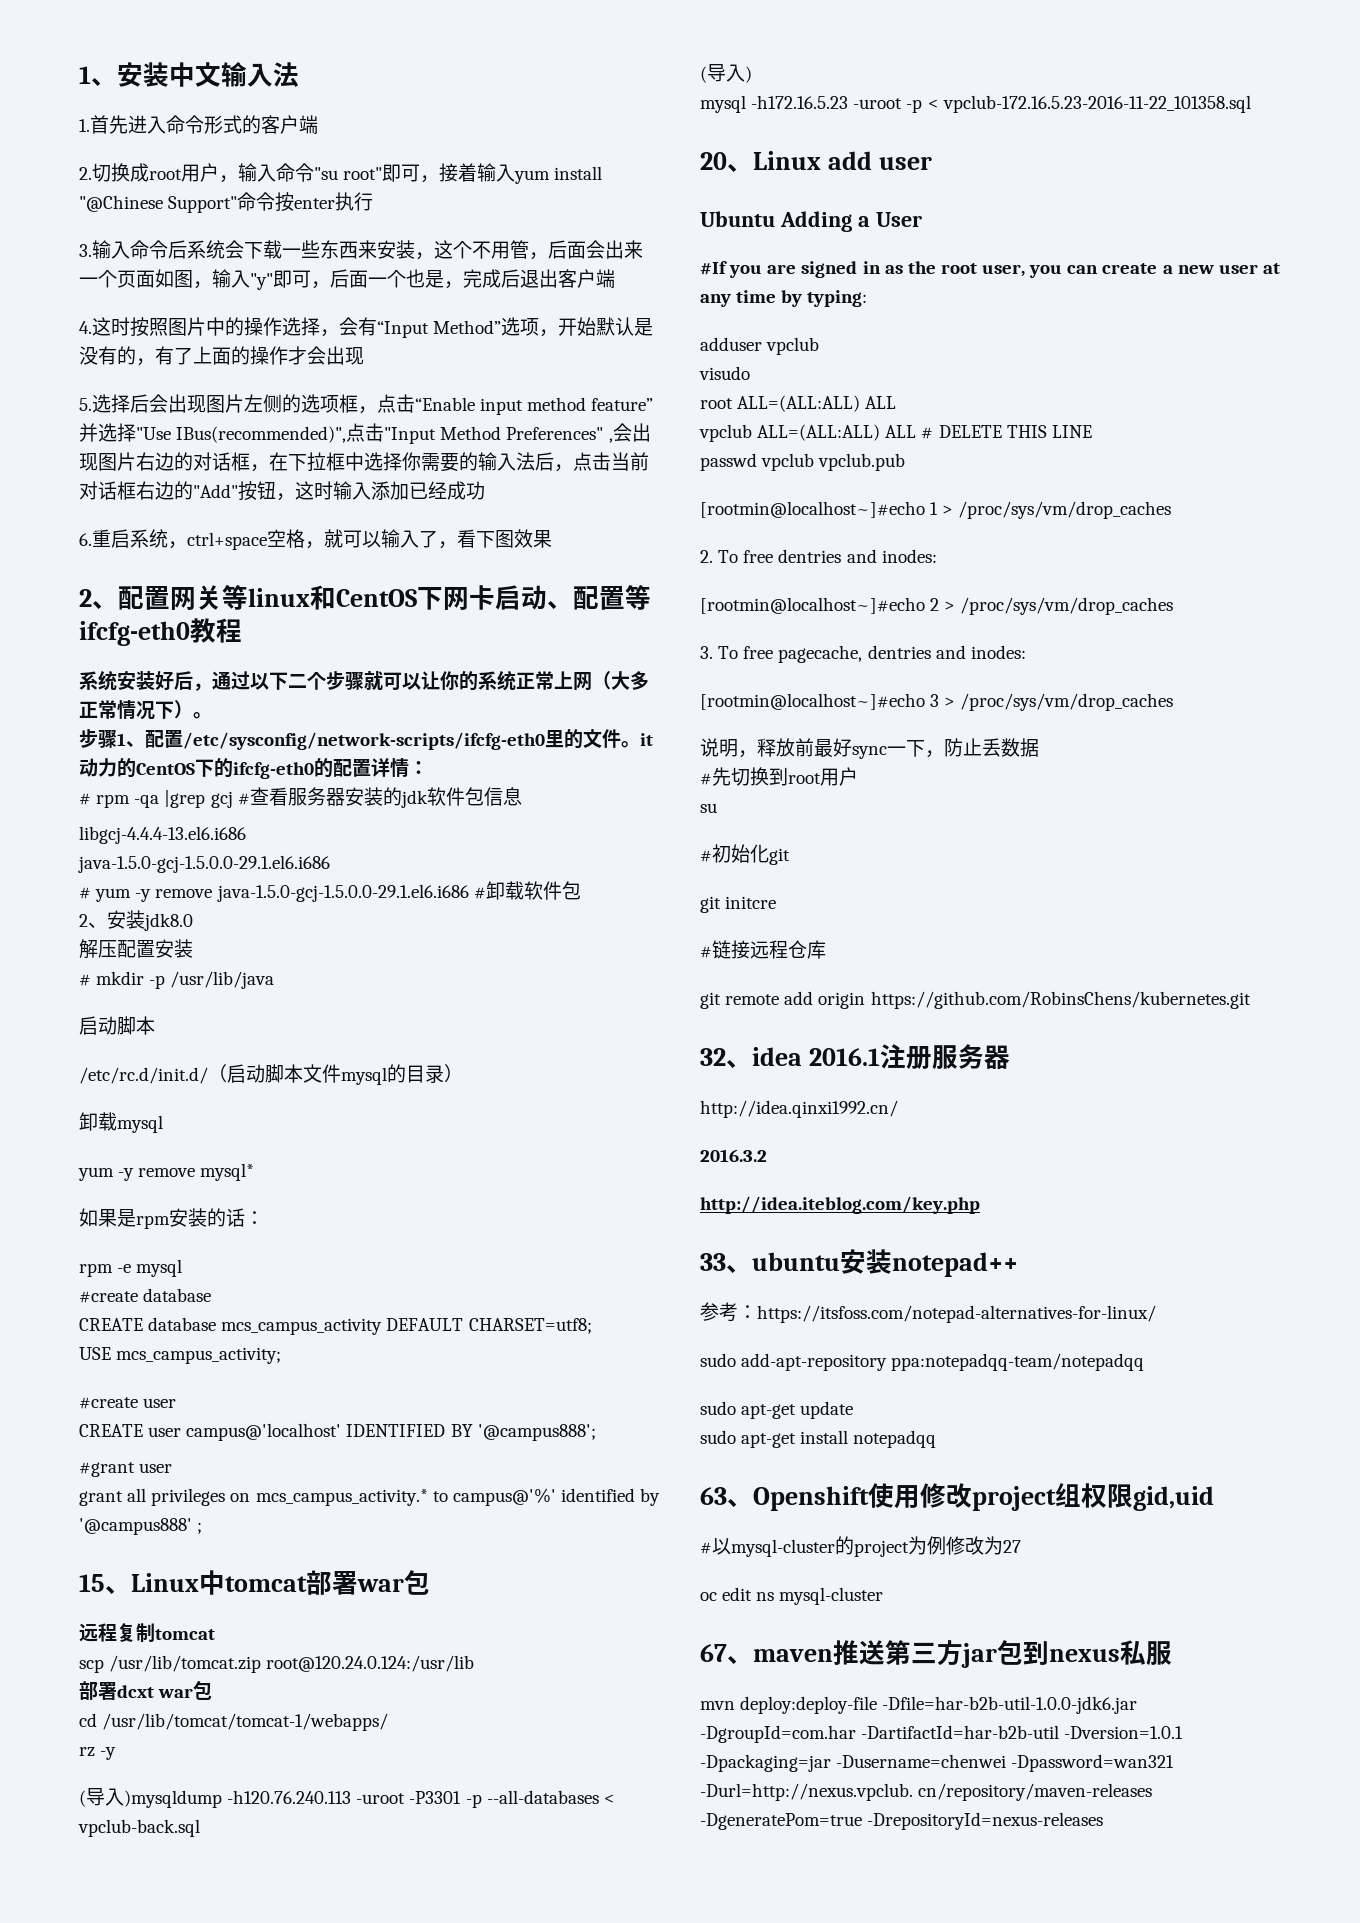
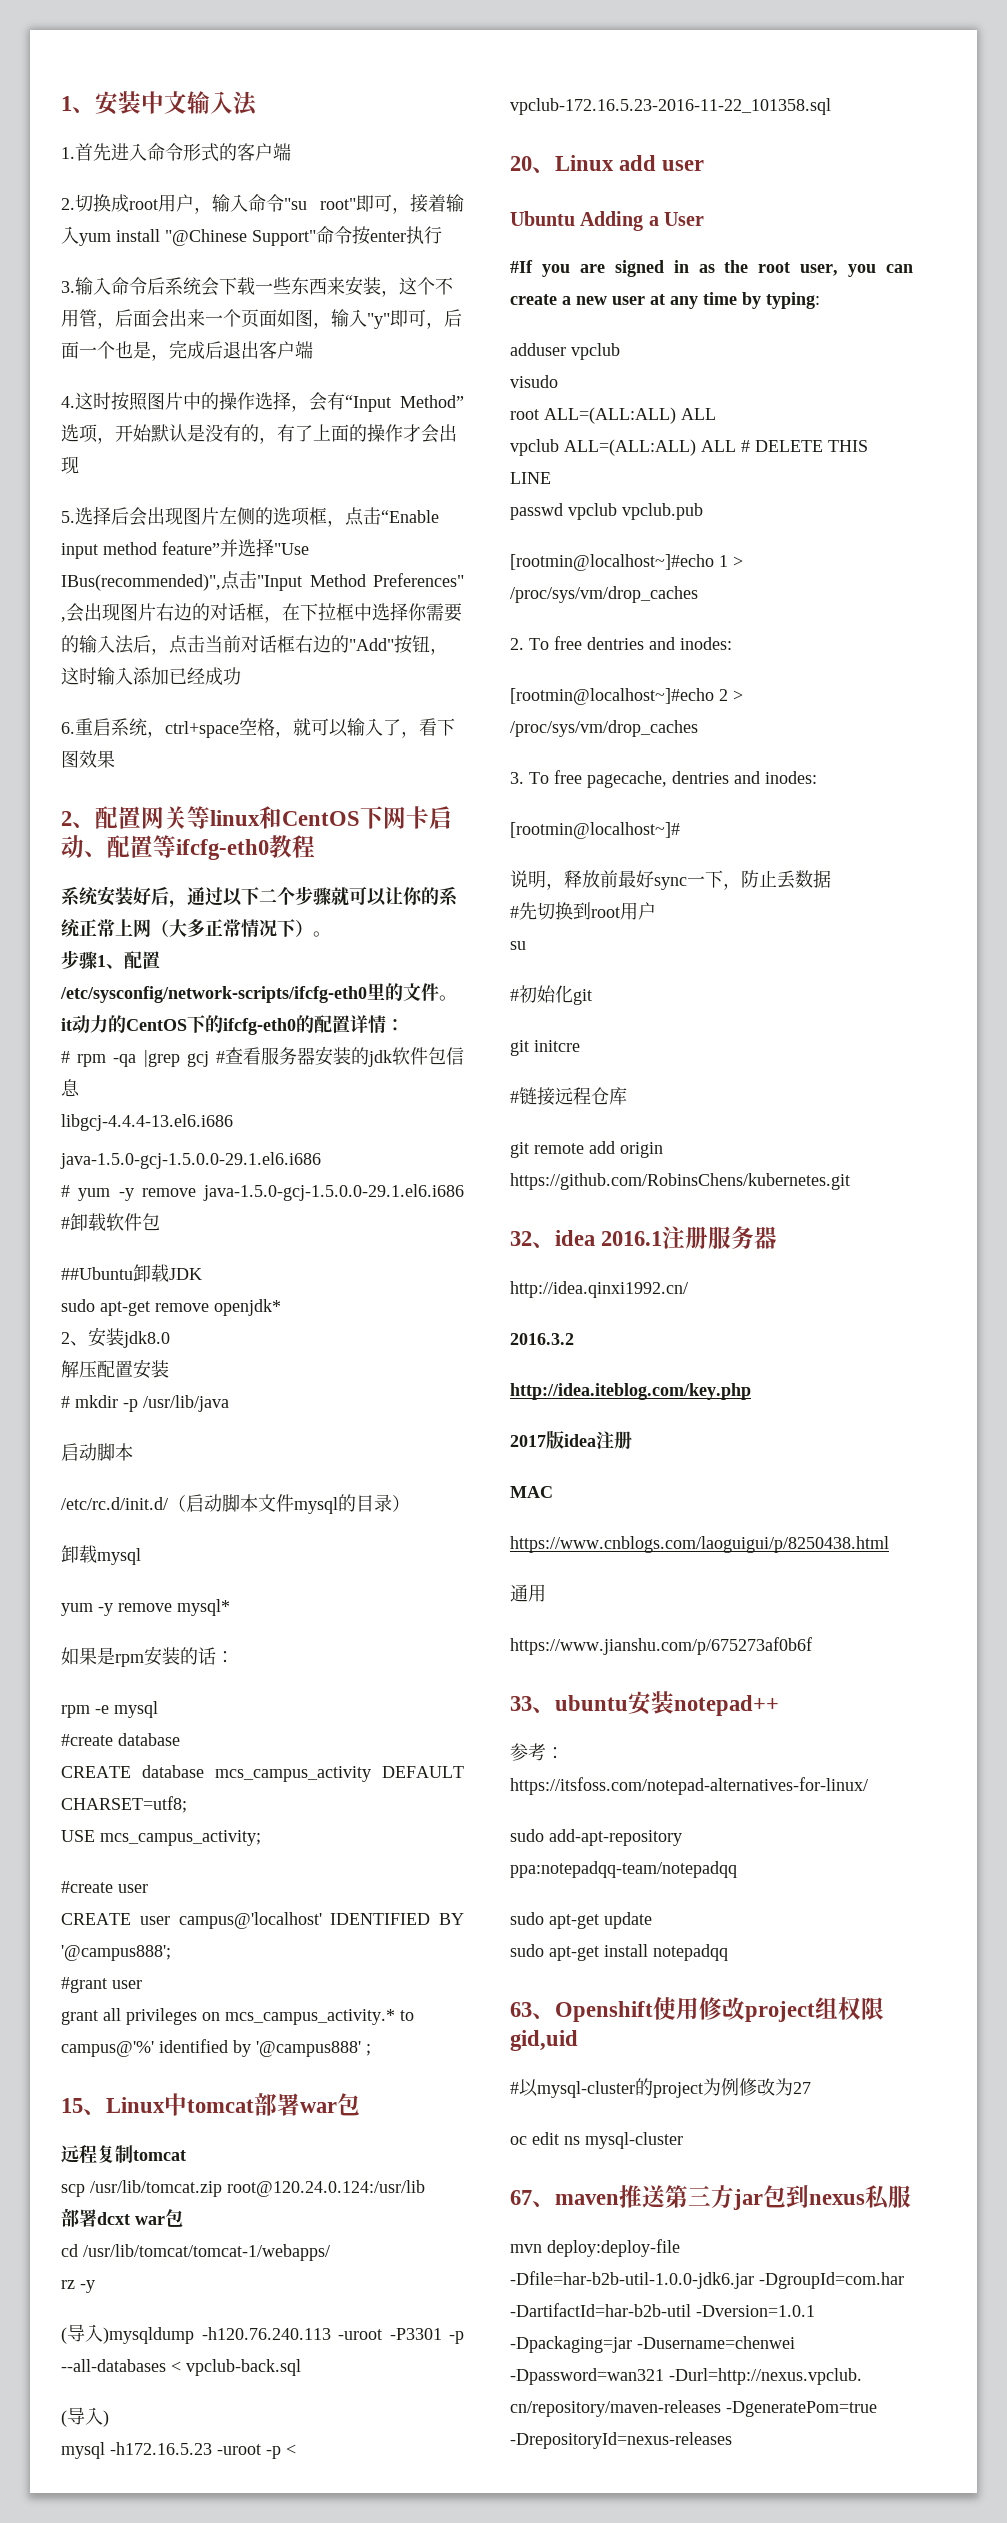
(581, 890) none -> [61,1264,202,1282] [61,1299,281,1316] // ##Ubuntu卸载JDK // sudo apt-get remove openjdk*
[700,693,1174,711] [rootmin@localhost~]#echo 3 > /proc/sys/vm/drop_caches -> [510,822,680,839] [rootmin@localhost~]#
(980, 1205) none -> [510,1430,632,1449] [510,1486,553,1498] [510,1536,889,1553] [510,1584,546,1602] [510,1637,812,1655] // 2017版idea注册 // MAC // https://www.cnblogs.com/laoguigui/p/8250438.html // 通用 // https://www.jianshu.com/p/675273af0b6f

